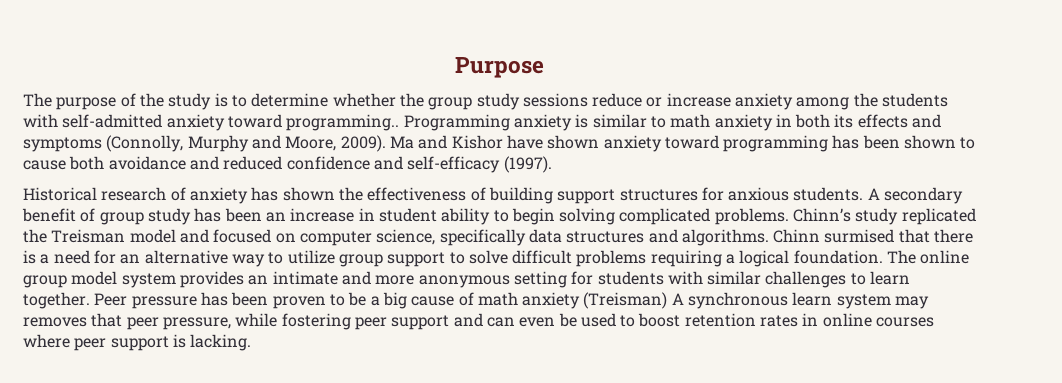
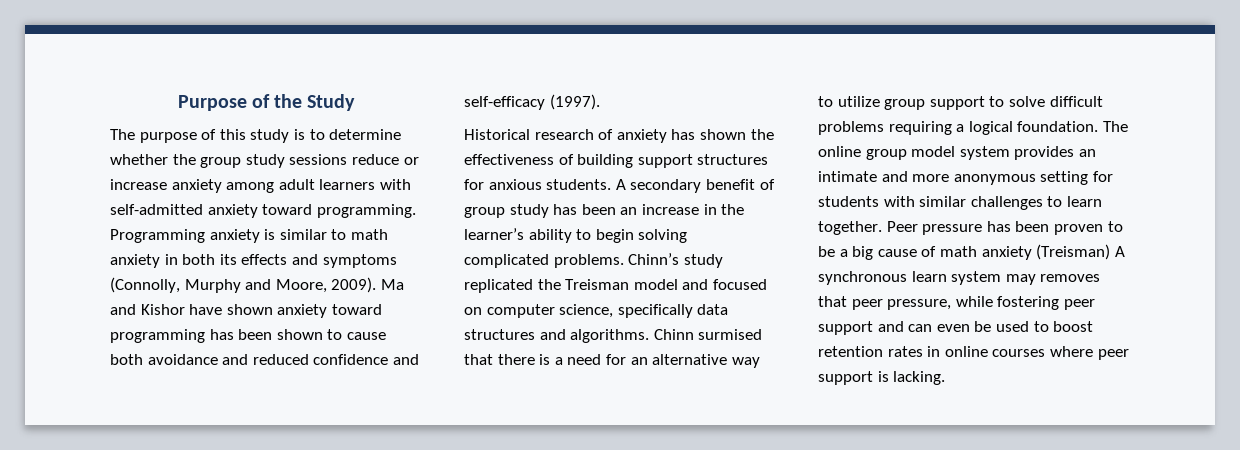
(544, 67) none -> [251,94,356,111] of the Study
[139,93,164,107] the -> [219,129,246,140] this
[853,93,949,107] the students -> [278,179,376,190] adult learners
[286,114,400,131] programming.. -> [316,204,416,218] programming.
[378,208,437,222] student -> [721,204,745,215] [464,228,524,240] the learner’s

